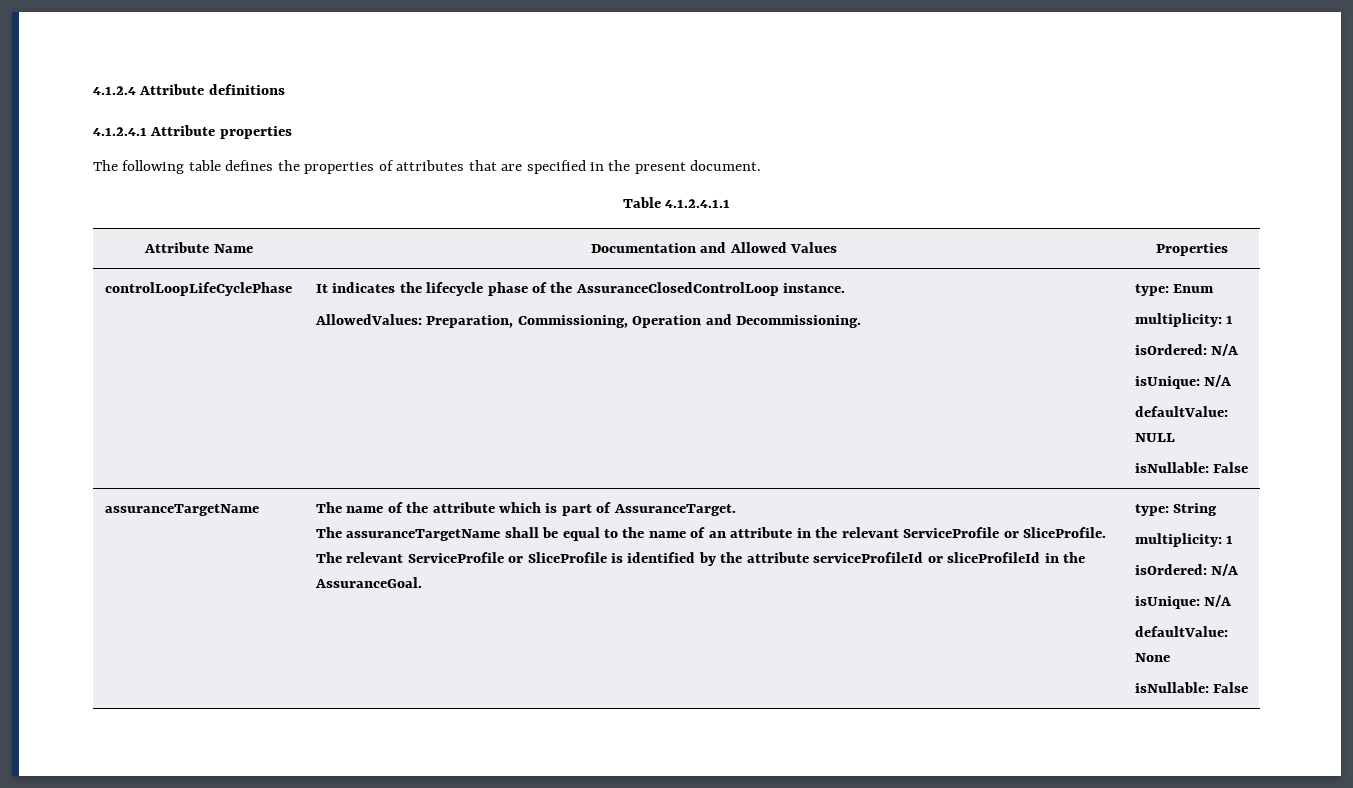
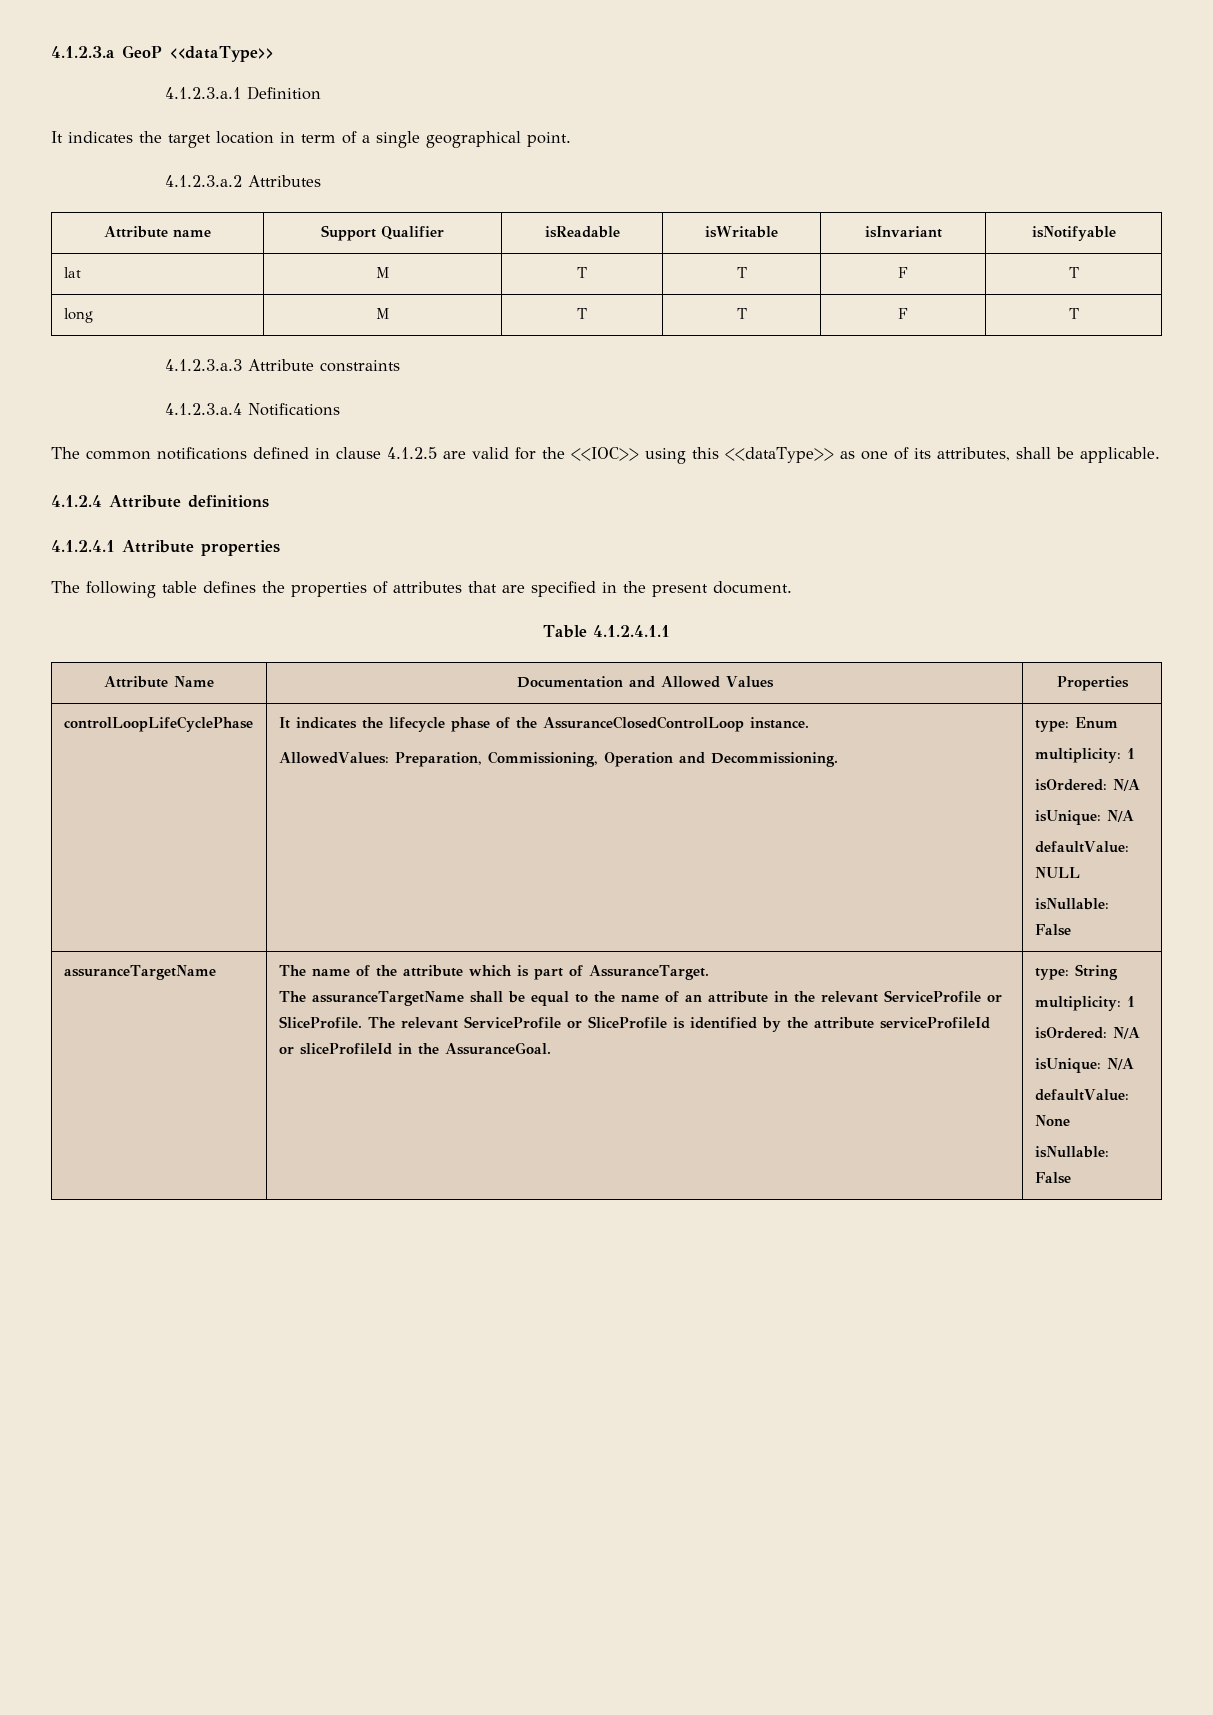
(93, 90) none -> [51,45,274,62] [165,86,322,100] [51,131,571,148] [165,175,322,187] [104,226,211,238] [321,225,444,241] [544,226,620,238] [705,226,779,238] [864,226,942,238] [1031,226,1116,241] [63,267,81,278] [375,267,390,278] [577,267,587,278] [736,267,747,278] [898,267,908,278] [1068,267,1079,278] [63,308,93,323] [375,308,390,319] [577,308,587,319] [736,308,747,319] [898,308,908,319] [1068,308,1079,319] [165,359,401,372] [165,403,341,416] [51,447,1160,464] 4.1.2.3.a GeoP <<dataType>> // 4.1.2.3.a.1 Definition // It indicates the target location in term of a single geographical point. // 4.1.2.3.a.2 Attributes // Attribute name | Support Qualifier | isReadable | isWritable | isInvariant | isNotifyable // lat | M | T | T | F | T // long | M | T | T | F | T // 4.1.2.3.a.3 Attribute constraints // 4.1.2.3.a.4 Notifications // The common notifications defined in clause 4.1.2.5 are valid for the <<IOC>> using this <<dataType>> as one of its attributes, shall be applicable. //

